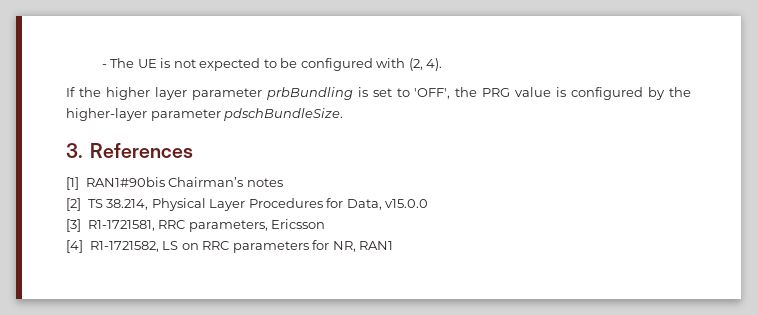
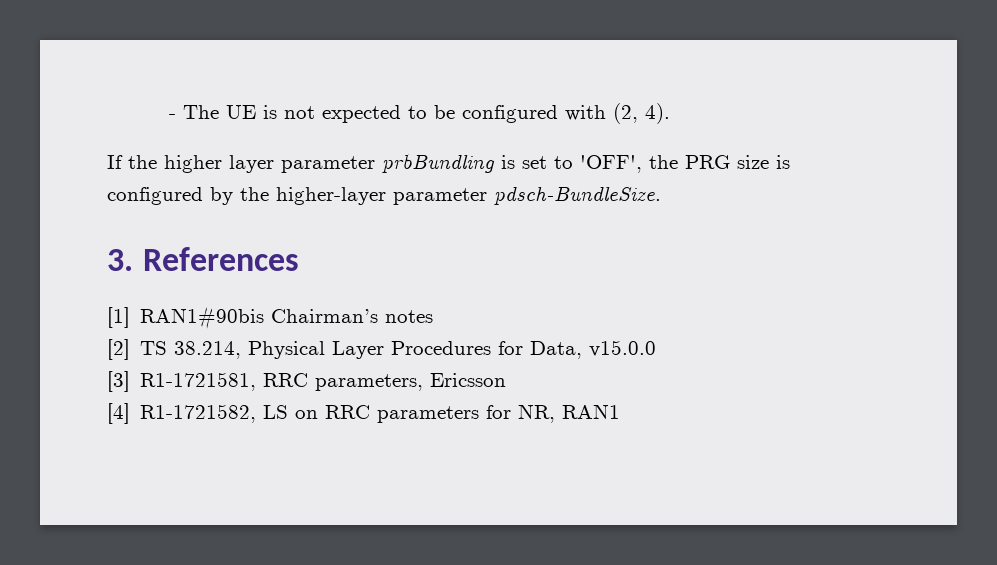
[515,87,552,97] value -> [737,155,769,169] size
[224,108,344,121] pdschBundleSize. -> [494,186,661,205] pdsch-BundleSize.

